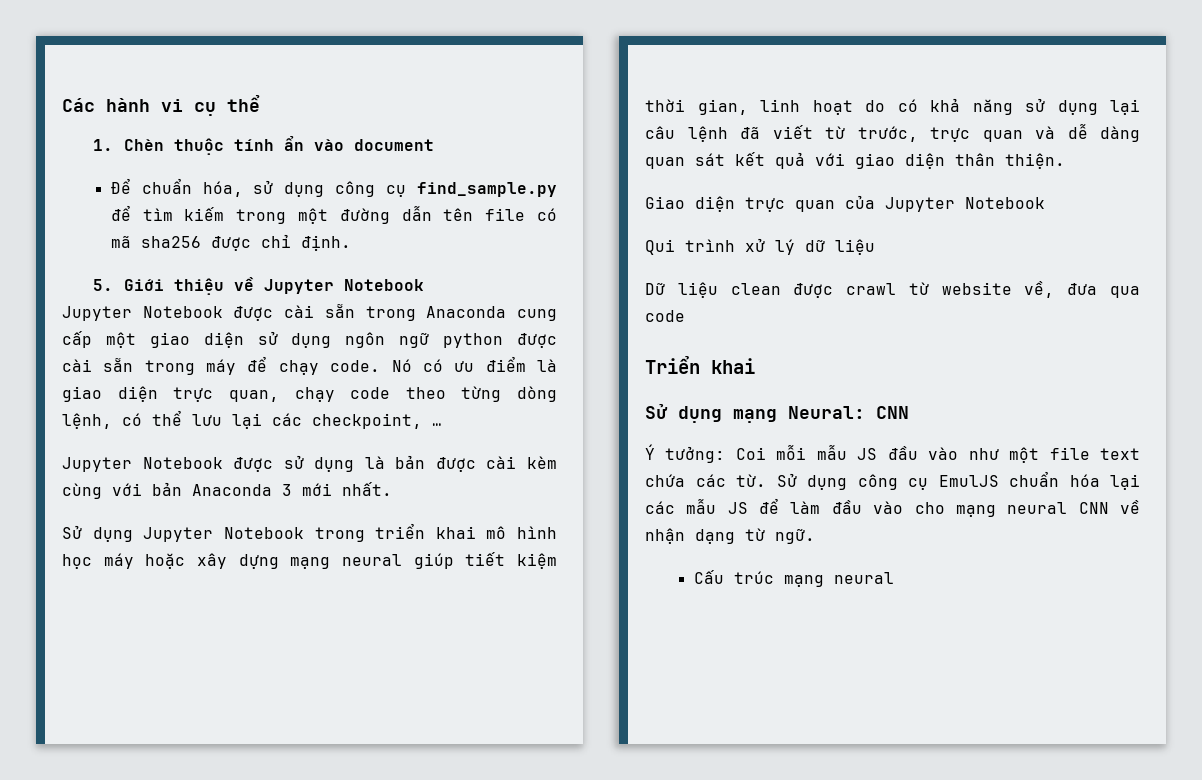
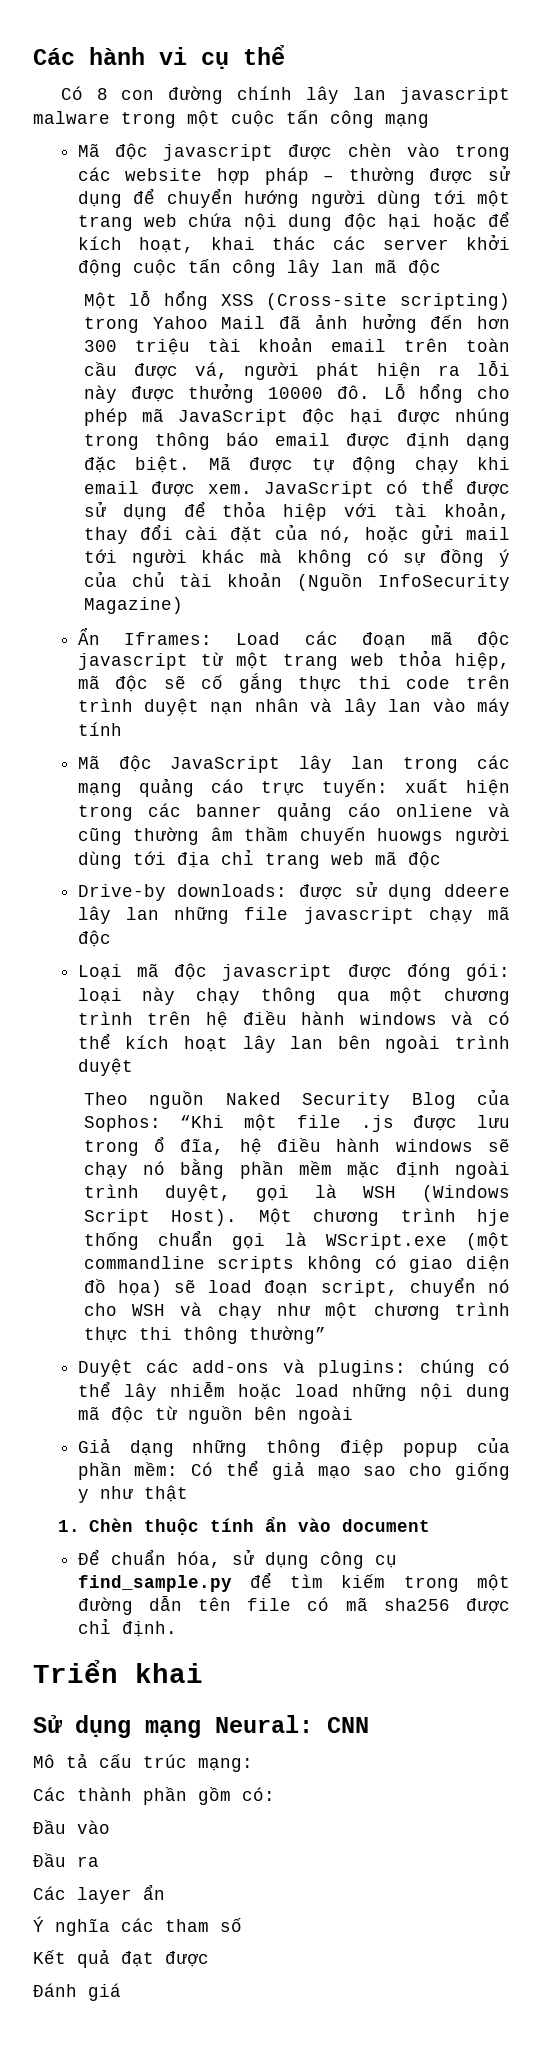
(260, 103) none -> [60,86,510,104] [33,110,429,128] [77,143,510,161] [77,165,510,185] [77,188,511,208] [77,211,511,231] [77,234,511,253] [77,259,441,277] [83,290,510,310] [83,313,511,333] [83,337,511,355] [83,360,510,380] [83,383,511,403] [83,408,510,426] [83,432,511,450] [83,456,511,474] [83,478,511,498] [83,501,510,521] [83,524,510,544] [83,549,510,567] [83,571,510,591] [83,597,183,614] [77,627,511,648] [77,650,511,670] [77,673,511,693] [77,698,511,716] [77,722,122,736] [77,755,511,773] [77,778,511,797] [77,802,510,821] [77,827,511,845] [77,849,441,869] [77,881,511,901] [77,906,510,924] [77,930,111,947] [77,963,510,981] [77,987,510,1005] [77,1011,510,1028] [77,1033,510,1053] [77,1058,133,1076] [83,1089,511,1109] [83,1114,510,1132] [83,1136,510,1156] [83,1159,510,1179] [83,1184,510,1202] [83,1208,511,1226] [83,1230,511,1250] [83,1255,510,1273] [83,1277,511,1297] [83,1302,510,1320] [83,1326,326,1344] [77,1359,511,1377] [77,1381,510,1401] [77,1406,353,1424] [77,1437,511,1457] [77,1460,511,1480] [77,1485,188,1503] // Có 8 con đường chính lây lan javascript malware trong một cuộc tấn công mạng // Mã độc javascript được chèn vào trong các website hợp pháp – thường được sử dụng để chuyển hướng người dùng tới một trang web chứa nội dung độc hại hoặc để kích hoạt, khai thác các server khởi động cuộc tấn công lây lan mã độc // Một lỗ hổng XSS (Cross-site scripting) trong Yahoo Mail đã ảnh hưởng đến hơn 300 triệu tài khoản email trên toàn cầu được vá, người phát hiện ra lỗi này được thưởng 10000 đô. Lỗ hổng cho phép mã JavaScript độc hại được nhúng trong thông báo email được định dạng đặc biệt. Mã được tự động chạy khi email được xem. JavaScript có thể được sử dụng để thỏa hiệp với tài khoản, thay đổi cài đặt của nó, hoặc gửi mail tới người khác mà không có sự đồng ý của chủ tài khoản (Nguồn InfoSecurity Magazine) // Ẩn Iframes: Load các đoạn mã độc javascript từ một trang web thỏa hiệp, mã độc sẽ cố gắng thực thi code trên trình duyệt nạn nhân và lây lan vào máy tính // Mã độc JavaScript lây lan trong các mạng quảng cáo trực tuyến: xuất hiện trong các banner quảng cáo onliene và cũng thường âm thầm chuyến huowgs người dùng tới địa chỉ trang web mã độc // Drive-by downloads: được sử dụng ddeere lây lan những file javascript chạy mã độc // Loại mã độc javascript được đóng gói: loại này chạy thông qua một chương trình trên hệ điều hành windows và có thể kích hoạt lây lan bên ngoài trình duyệt // Theo nguồn Naked Security Blog của Sophos: “Khi một file .js được lưu trong ổ đĩa, hệ điều hành windows sẽ chạy nó bằng phần mềm mặc định ngoài trình duyệt, gọi là WSH (Windows Script Host). Một chương trình hje thống chuẩn gọi là WScript.exe (một commandline scripts không có giao diện đồ họa) sẽ load đoạn script, chuyển nó cho WSH và chạy như một chương trình thực thi thông thường” // Duyệt các add-ons và plugins: chúng có thể lây nhiễm hoặc load những nội dung mã độc từ nguồn bên ngoài // Giả dạng những thông điệp popup của phần mềm: Có thể giả mạo sao cho giống y như thật
[93,277,425,295] [62,304,557,321] [62,331,558,348] [62,356,558,375] [62,386,557,402] [62,410,442,429] [62,455,557,472] [62,482,392,499] [62,523,557,542] [62,552,557,569] [645,98,1140,115] [645,124,1140,142] [645,152,1065,169] [645,195,1045,212] [645,238,875,255] [645,281,1140,298] [645,310,685,322] // 5. Giới thiệu về Jupyter Notebook // Jupyter Notebook được cài sẵn trong Anaconda cung cấp một giao diện sử dụng ngôn ngữ python được cài sẵn trong máy để chạy code. Nó có ưu điểm là giao diện trực quan, chạy code theo từng dòng lệnh, có thể lưu lại các checkpoint, … // Jupyter Notebook được sử dụng là bản được cài kèm cùng với bản Anaconda 3 mới nhất. // Sử dụng Jupyter Notebook trong triển khai mô hình học máy hoặc xây dựng mạng neural giúp tiết kiệm thời gian, linh hoạt do có khả năng sử dụng lại câu lệnh đã viết từ trước, trực quan và dễ dàng quan sát kết quả với giao diện thân thiện. // Giao diện trực quan của Jupyter Notebook // Qui trình xử lý dữ liệu // Dữ liệu clean được crawl từ website về, đưa qua code -> (177, 1629) none
[645,444,1140,463] [645,471,1140,490] [645,498,1140,517] [645,528,815,544] [693,570,894,587] Ý tưởng: Coi mỗi mẫu JS đầu vào như một file text chứa các từ. Sử dụng công cụ EmulJS chuẩn hóa lại các mẫu JS để làm đầu vào cho mạng neural CNN về nhận dạng từ ngữ. // Cấu trúc mạng neural -> [33,1753,253,1772] [33,1787,275,1805] [33,1820,110,1834] [33,1853,99,1867] [33,1884,165,1904] [33,1916,242,1936] [33,1949,209,1968] [33,1983,121,2001] Mô tả cấu trúc mạng: // Các thành phần gồm có: // Đầu vào // Đầu ra // Các layer ẩn // Ý nghĩa các tham số // Kết quả đạt được // Đánh giá

